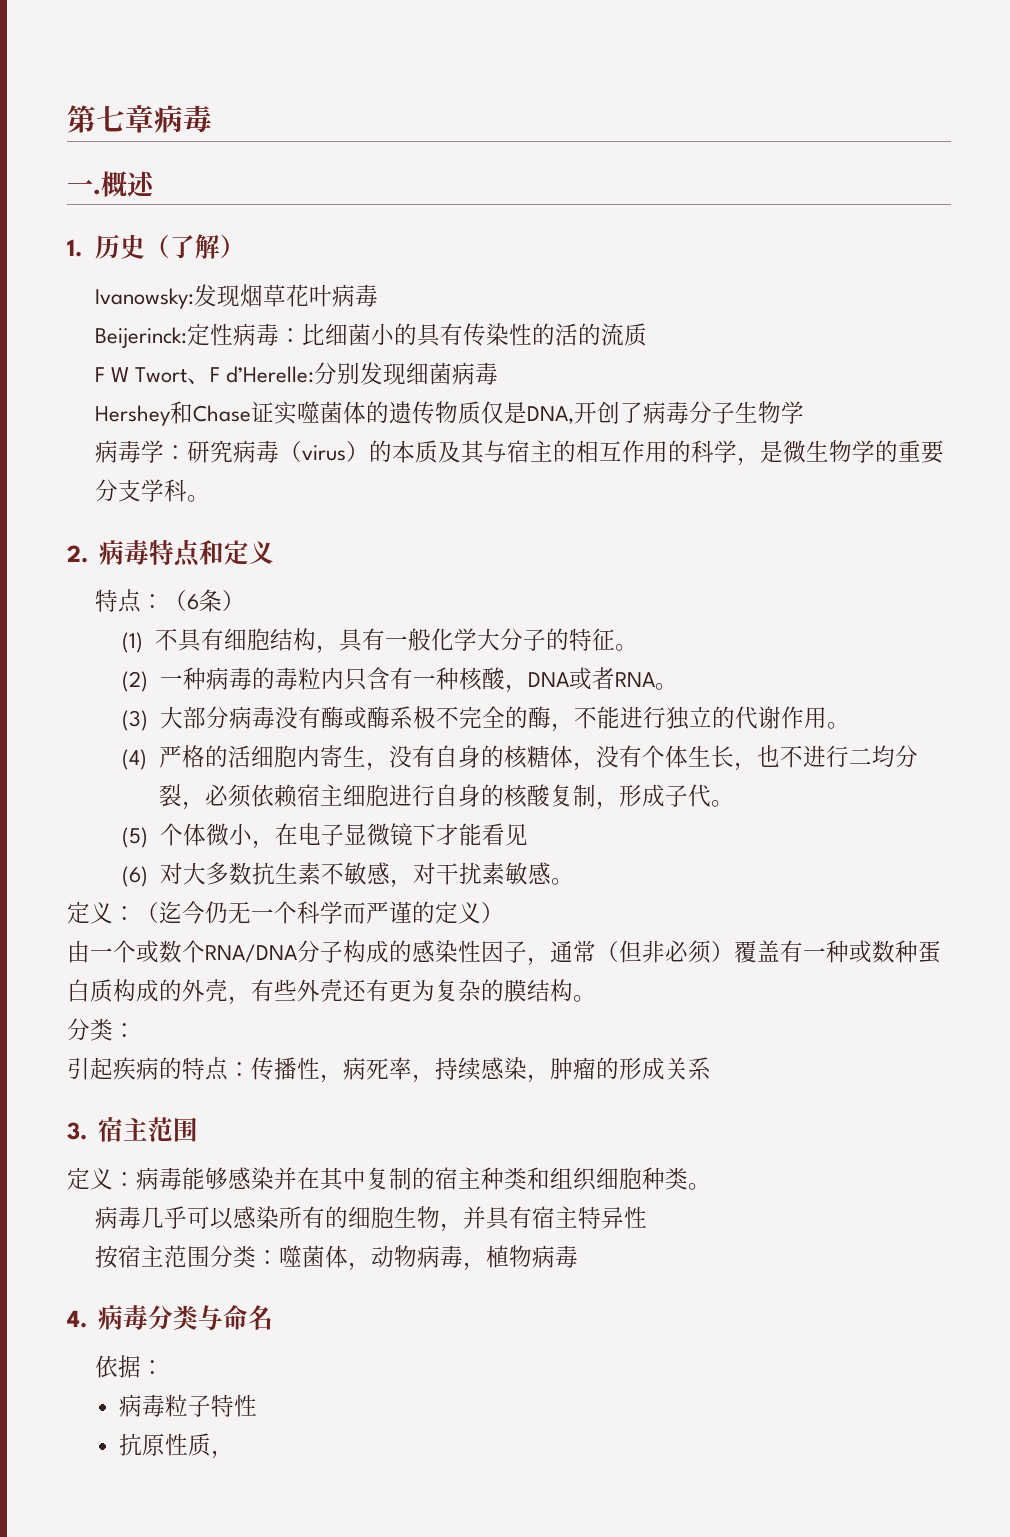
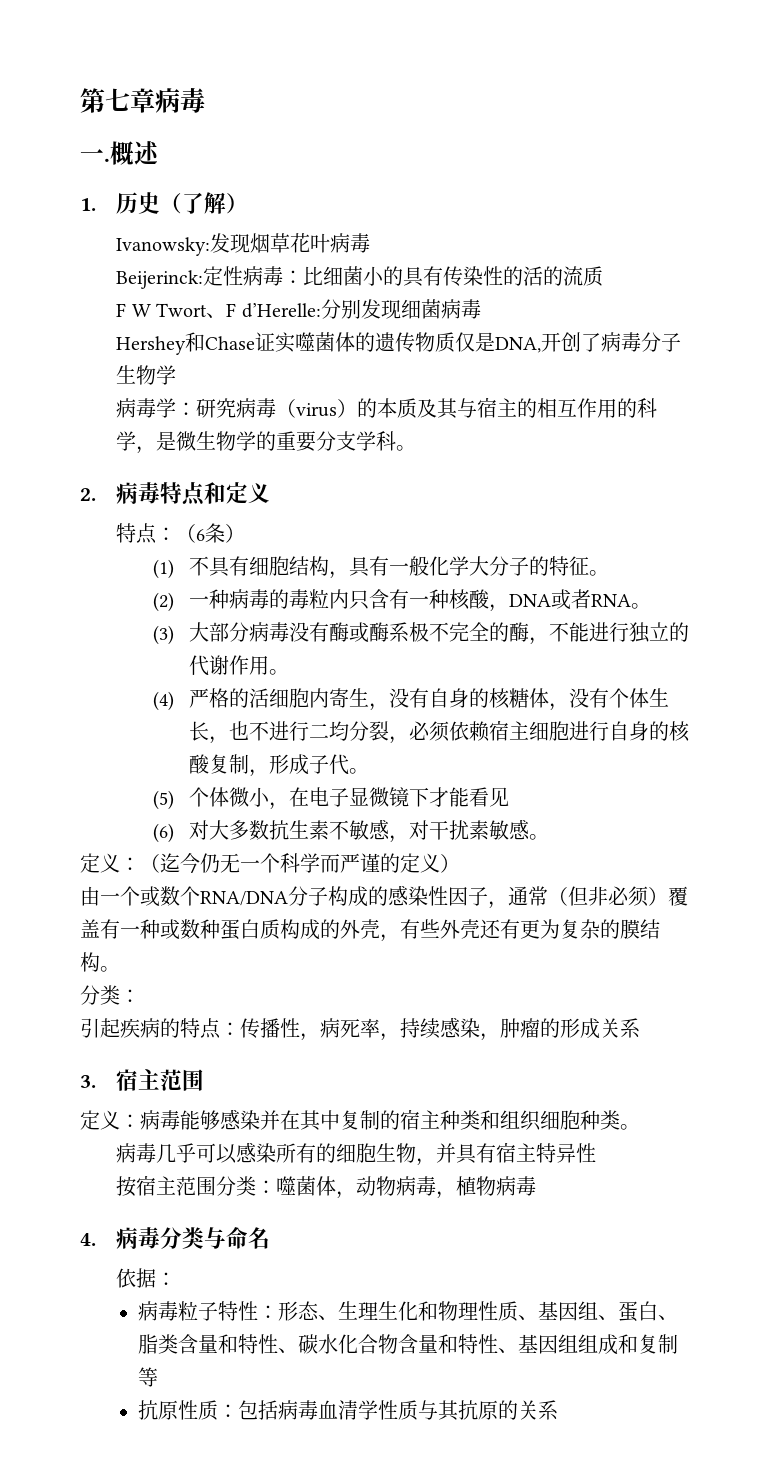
[119,1433,235,1459] // 抗原性质， -> [258,1301,679,1322] [138,1334,679,1355] [138,1367,159,1387] [138,1400,559,1421] ：形态、生理生化和物理性质、基因组、蛋白、脂类含量和特性、碳水化合物含量和特性、基因组组成和复制等 // 抗原性质：包括病毒血清学性质与其抗原的关系

